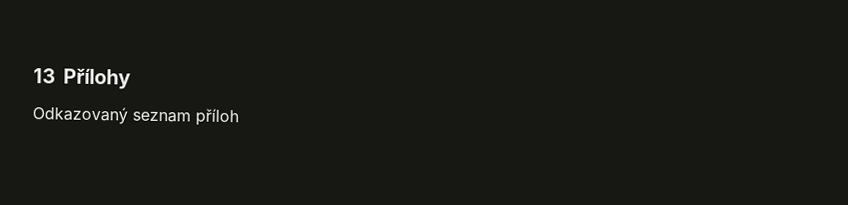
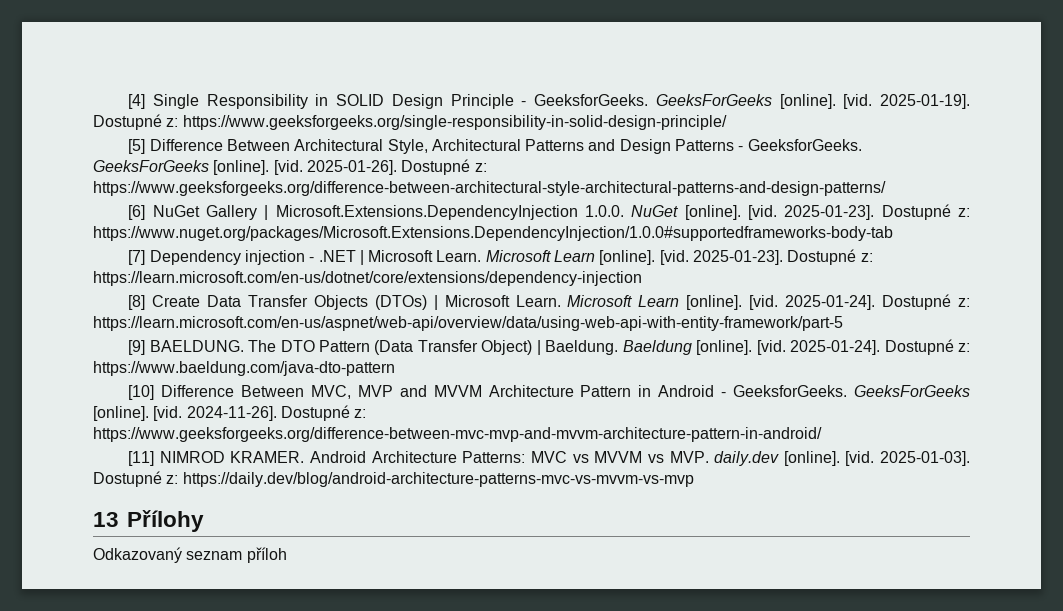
(33, 76) none -> [128,94,971,109] [93,114,727,130] [128,139,862,154] [93,159,487,175] [93,181,886,196] [128,204,971,220] [93,226,893,241] [128,249,873,265] [93,271,642,286] [128,294,970,310] [93,316,843,331] [128,339,971,355] [93,361,395,376] [128,385,971,400] [93,405,367,421] [93,427,822,442] [128,451,971,466] [93,471,694,487] [4] Single Responsibility in SOLID Design Principle - GeeksforGeeks. GeeksForGeeks [online]. [vid. 2025-01-19]. Dostupné z: https://www.geeksforgeeks.org/single-responsibility-in-solid-design-principle/ // [5] Difference Between Architectural Style, Architectural Patterns and Design Patterns - GeeksforGeeks. GeeksForGeeks [online]. [vid. 2025-01-26]. Dostupné z: https://www.geeksforgeeks.org/difference-between-architectural-style-architectural-patterns-and-design-patterns/ // [6] NuGet Gallery | Microsoft.Extensions.DependencyInjection 1.0.0. NuGet [online]. [vid. 2025-01-23]. Dostupné z: https://www.nuget.org/packages/Microsoft.Extensions.DependencyInjection/1.0.0#supportedframeworks-body-tab // [7] Dependency injection - .NET | Microsoft Learn. Microsoft Learn [online]. [vid. 2025-01-23]. Dostupné z: https://learn.microsoft.com/en-us/dotnet/core/extensions/dependency-injection // [8] Create Data Transfer Objects (DTOs) | Microsoft Learn. Microsoft Learn [online]. [vid. 2025-01-24]. Dostupné z: https://learn.microsoft.com/en-us/aspnet/web-api/overview/data/using-web-api-with-entity-framework/part-5 // [9] BAELDUNG. The DTO Pattern (Data Transfer Object) | Baeldung. Baeldung [online]. [vid. 2025-01-24]. Dostupné z: https://www.baeldung.com/java-dto-pattern // [10] Difference Between MVC, MVP and MVVM Architecture Pattern in Android - GeeksforGeeks. GeeksForGeeks [online]. [vid. 2024-11-26]. Dostupné z: https://www.geeksforgeeks.org/difference-between-mvc-mvp-and-mvvm-architecture-pattern-in-android/ // [11] NIMROD KRAMER. Android Architecture Patterns: MVC vs MVVM vs MVP. daily.dev [online]. [vid. 2025-01-03]. Dostupné z: https://daily.dev/blog/android-architecture-patterns-mvc-vs-mvvm-vs-mvp //

